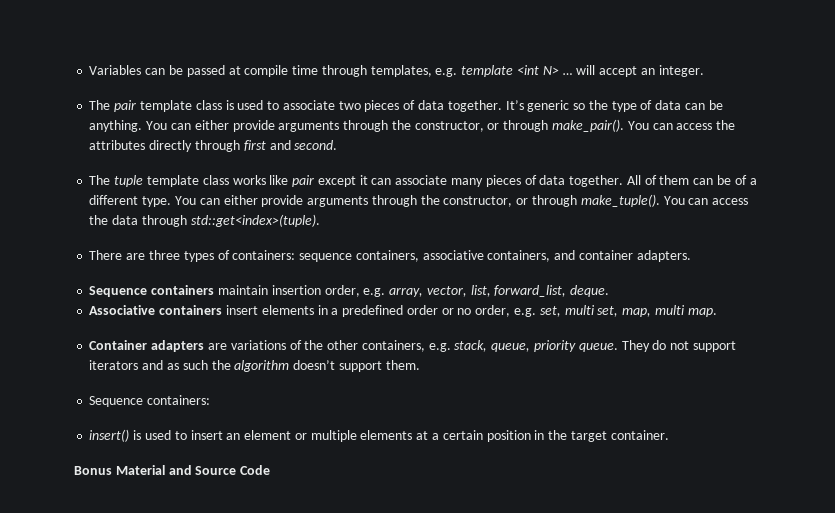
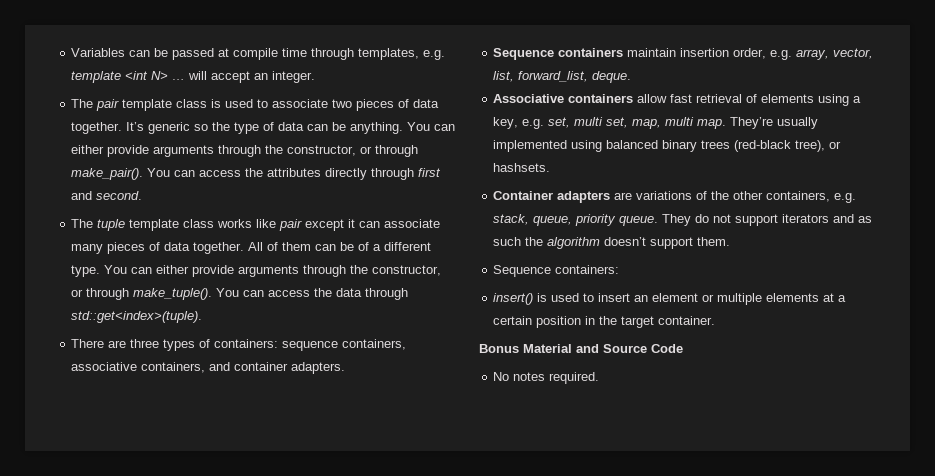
[225,305,511,317] insert elements in a predefined order or no order, -> [637,94,862,106] [493,117,519,129] allow fast retrieval of elements using a key,
(717, 312) none -> [730,117,819,129] [493,140,842,152] [493,163,551,172] They’re usually implemented using balanced binary trees (red-black tree), or hashsets.
(271, 470) none -> [493,372,600,384] // No notes required.

